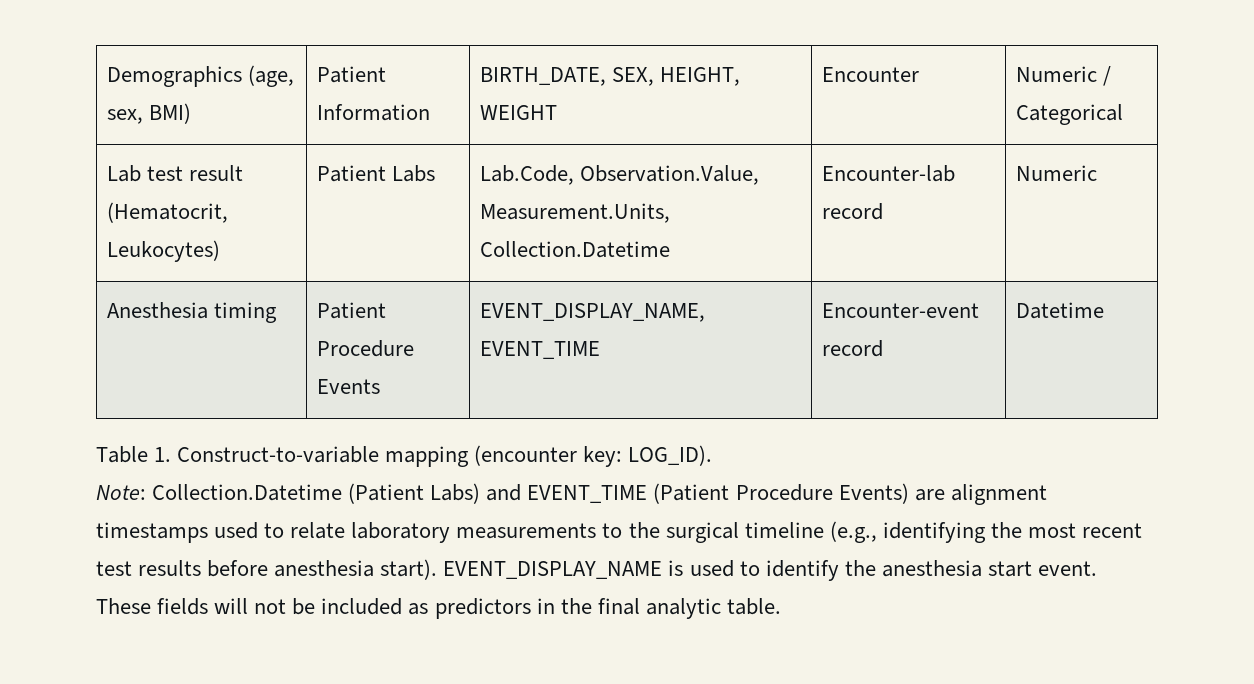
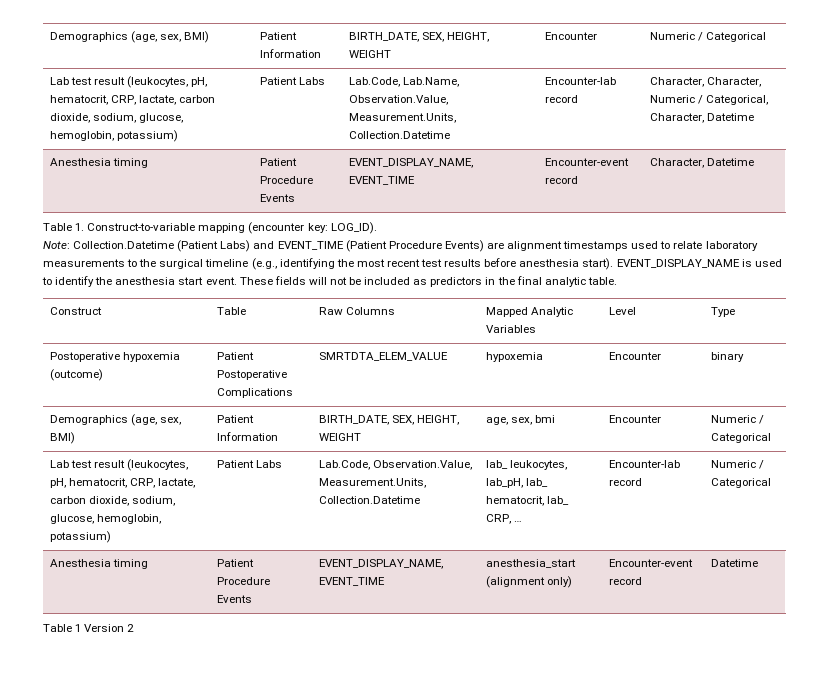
[107,202,229,223] [107,240,221,262] [317,165,436,182] [480,165,575,185] (Hematocrit, Leukocytes) | Patient Labs | Lab.Code, -> [127,76,208,88] [49,95,216,105] [49,113,184,123] [49,130,179,142] [259,77,326,85] [348,77,460,87] (leukocytes, pH, hematocrit, CRP, lactate, carbon dioxide, sodium, glucose, hemoglobin, potassium) | Patient Labs | Lab.Code, Lab.Name,
[1016,165,1098,181] Numeric -> [649,77,762,87] [649,95,769,105] [649,113,755,123] Character, Character, Numeric / Categorical, Character, Datetime
(884, 348) none -> [649,158,704,168] Character,
(781, 606) none -> [49,307,102,315] [216,307,246,315] [318,307,396,315] [485,307,574,317] [485,325,536,333] [608,307,636,315] [710,307,735,317] [49,352,181,362] [49,369,103,381] [216,352,254,360] [216,370,287,380] [216,388,293,398] [318,352,448,361] [485,352,543,362] [608,352,661,360] [710,352,744,362] [49,414,182,426] [49,432,75,444] [216,415,254,423] [216,432,278,441] [318,415,460,425] [318,433,361,441] [485,415,556,425] [608,415,661,423] [710,415,765,424] [710,433,771,443] [49,459,189,471] [49,478,196,488] [49,496,176,506] [49,514,162,524] [49,531,111,543] [216,460,283,468] [318,460,473,470] [318,478,426,488] [318,496,420,504] [485,460,568,470] [485,478,549,488] [485,496,570,506] [485,514,523,524] [608,460,680,468] [608,478,642,486] [710,460,765,469] [710,478,771,488] [49,559,149,569] [216,559,254,567] [216,577,270,585] [216,595,252,603] [318,559,443,569] [318,577,385,586] [485,559,576,568] [485,576,573,588] [608,559,693,567] [608,577,642,585] [710,559,758,567] [43,624,135,632] // Construct | Table | Raw Columns | Mapped Analytic Variables | Level | Type // Postoperative hypoxemia (outcome) | Patient Postoperative Complications | SMRTDTA_ELEM_VALUE | hypoxemia | Encounter | binary // Demographics (age, sex, BMI) | Patient Information | BIRTH_DATE, SEX, HEIGHT, WEIGHT | age, sex, bmi | Encounter | Numeric / Categorical // Lab test result (leukocytes, pH, hematocrit, CRP, lactate, carbon dioxide, sodium, glucose, hemoglobin, potassium) | Patient Labs | Lab.Code, Observation.Value, Measurement.Units, Collection.Datetime | lab_ leukocytes, lab_pH, lab_ hematocrit, lab_ CRP, … | Encounter-lab record | Numeric / Categorical // Anesthesia timing | Patient Procedure Events | EVENT_DISPLAY_NAME, EVENT_TIME | anesthesia_start (alignment only) | Encounter-event record | Datetime // Table 1 Version 2

